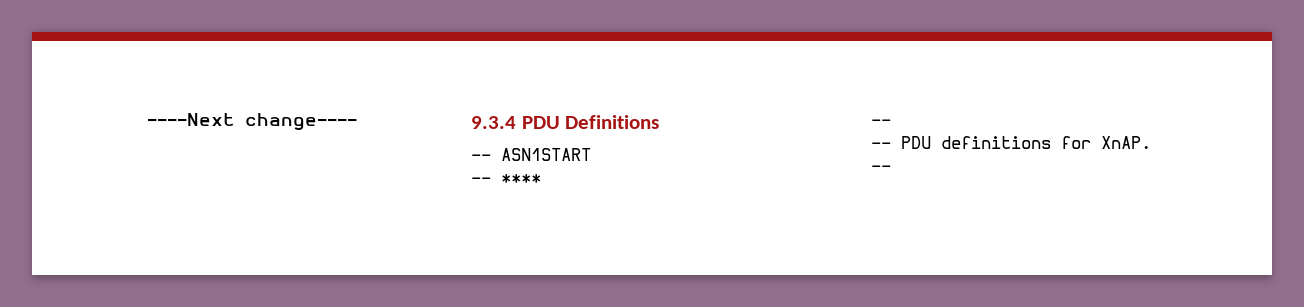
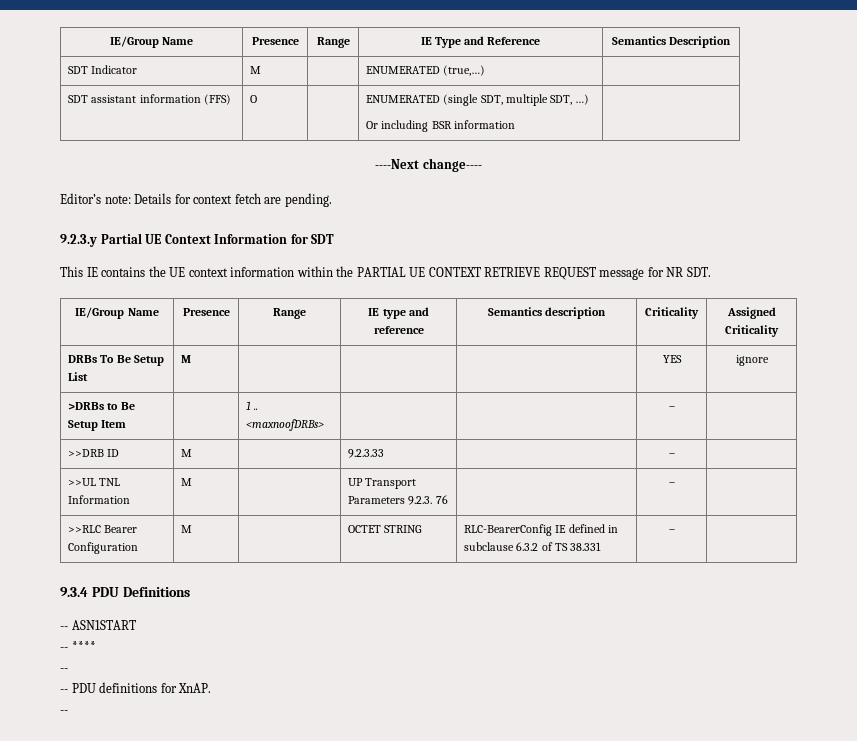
[147,113,357,131] ----Next change---- -> [109,36,194,48] [251,37,299,45] [316,37,350,48] [420,36,541,48] [611,36,732,48] [68,65,138,74] [250,66,262,74] [366,65,486,76] [68,94,231,105] [250,95,258,103] [366,94,589,106] [366,120,515,132] [375,158,482,172] [60,193,332,207] [60,233,335,247] [60,266,711,280] [75,307,159,319] [182,308,230,316] [273,308,306,319] [368,307,429,319] [373,326,424,334] [487,307,607,319] [645,307,699,319] [726,307,776,319] [725,325,779,337] [68,355,164,366] [68,372,89,381] [181,355,192,363] [662,355,682,363] [735,355,769,366] [68,402,135,410] [68,420,127,431] [246,401,259,410] [246,419,325,431] [668,406,675,410] [68,449,120,457] [181,449,193,457] [348,449,385,458] [668,453,675,457] [68,478,121,486] [68,495,131,504] [181,478,193,486] [348,478,417,489] [348,495,448,505] [668,482,675,486] [68,525,138,533] [68,542,139,554] [181,525,193,533] [348,525,423,533] [464,524,618,536] [464,542,601,551] [668,529,675,533] IE/Group Name | Presence | Range | IE Type and Reference | Semantics Description // SDT Indicator | M | | ENUMERATED (true,…) | // SDT assistant information (FFS) | O | | ENUMERATED (single SDT, multiple SDT, …) // Or including BSR information | // ----Next change---- // Editor’s note: Details for context fetch are pending. // 9.2.3.y Partial UE Context Information for SDT // This IE contains the UE context information within the PARTIAL UE CONTEXT RETRIEVE REQUEST message for NR SDT. // IE/Group Name | Presence | Range | IE type and reference | Semantics description | Criticality | Assigned Criticality // DRBs To Be Setup List | M | | | | YES | ignore // >DRBs to Be Setup Item | | 1 .. <maxnoofDRBs> | | | – | // >>DRB ID | M | | 9.2.3.33 | | – | // >>UL TNL Information | M | | UP Transport Parameters 9.2.3. 76 | | – | // >>RLC Bearer Configuration | M | | OCTET STRING | RLC-BearerConfig IE defined in subclause 6.3.2 of TS 38.331 | – |

